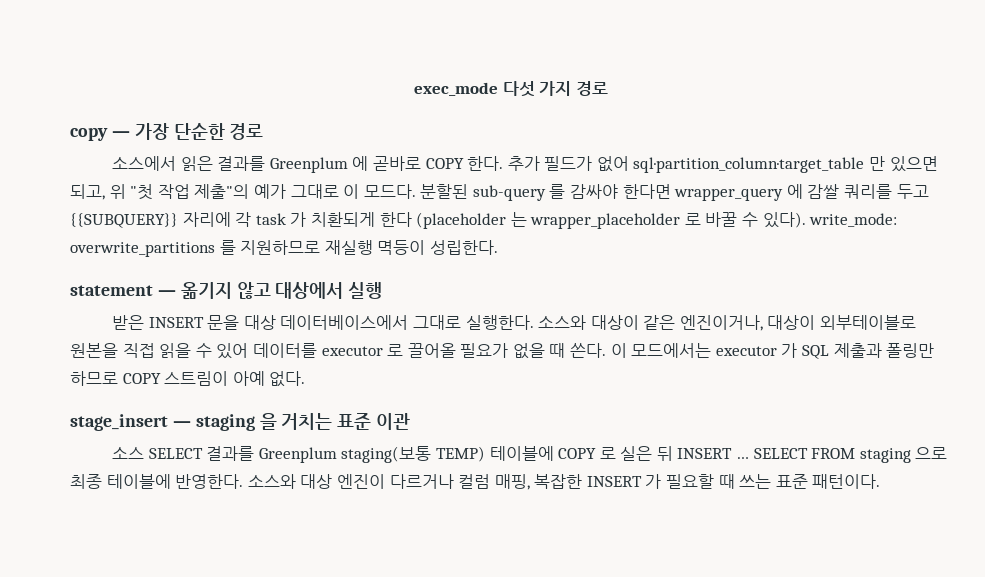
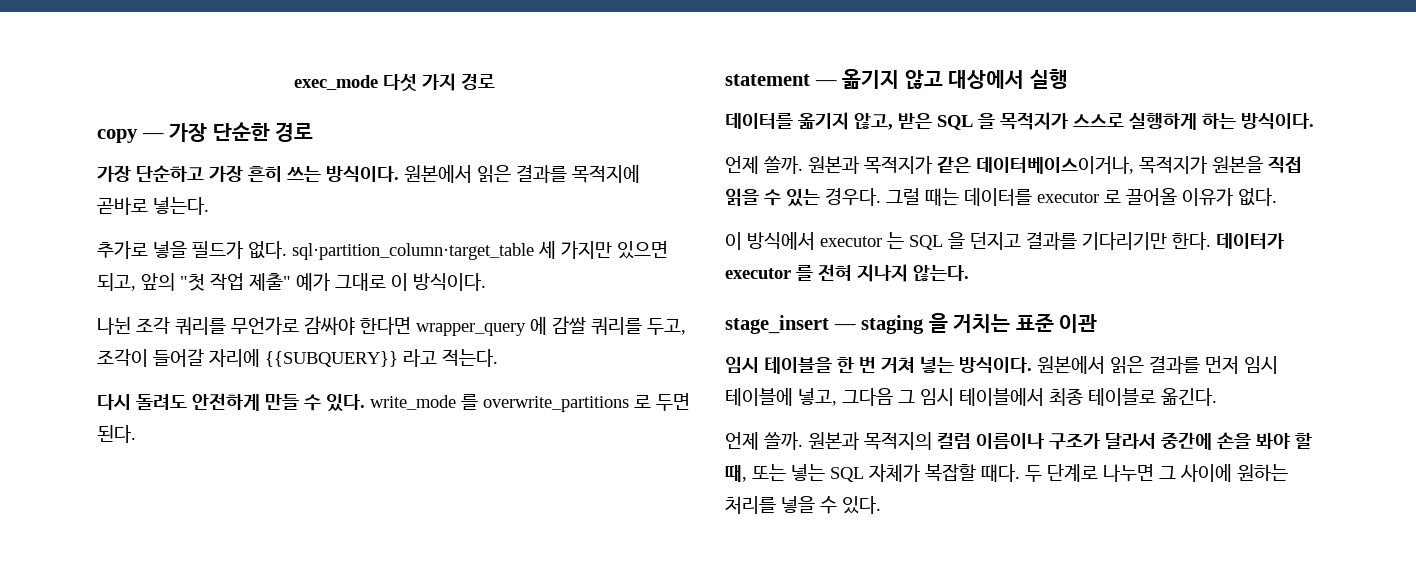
[111,156,886,173] 소스에서 읽은 결과를 Greenplum 에 곧바로 COPY 한다. 추가 필드가 없어 sql·partition_column·target_table 만 -> [97,165,640,183] [97,197,209,215] [97,241,612,260] 가장 단순하고 가장 흔히 쓰는 방식이다. 원본에서 읽은 결과를 목적지에 곧바로 넣는다. // 추가로 넣을 필드가 없다. sql·partition_column·target_table 세 가지만
[109,184,126,199] 위 -> [141,273,175,291] 앞의
[194,184,250,199] 제출"의 -> [249,273,291,291] 제출"
[363,184,566,201] 모드다. 분할된 sub-query 를 -> [413,273,486,291] [97,317,299,335] 방식이다. // 나뉜 조각 쿼리를 무언가로
[896,184,929,199] [70,212,898,229] [70,240,498,257] 두고 {{SUBQUERY}} 자리에 각 task 가 치환되게 한다 (placeholder 는 wrapper_placeholder 로 바꿀 수 있다). write_mode: overwrite_partitions 를 지원하므로 재실행 멱등이 성립한다. -> [647,318,686,335] [97,349,498,367] [97,393,690,412] [97,425,136,443] 두고, 조각이 들어갈 자리에 {{SUBQUERY}} 라고 적는다. // 다시 돌려도 안전하게 만들 수 있다. write_mode 를 overwrite_partitions 로 두면 된다.
[111,315,917,331] [70,343,935,359] [70,371,306,387] 받은 INSERT 문을 대상 데이터베이스에서 그대로 실행한다. 소스와 대상이 같은 엔진이거나, 대상이 외부테이블로 원본을 직접 읽을 수 있어 데이터를 executor 로 끌어올 필요가 없을 때 쓴다. 이 모드에서는 executor 가 SQL 제출과 폴링만 하므로 COPY 스트림이 아예 없다. -> [725,112,1314,130] [725,156,1302,174] [725,188,1277,206] [725,232,1284,250] [725,264,969,282] 데이터를 옮기지 않고, 받은 SQL 을 목적지가 스스로 실행하게 하는 방식이다. // 언제 쓸까. 원본과 목적지가 같은 데이터베이스이거나, 목적지가 원본을 직접 읽을 수 있는 경우다. 그럴 때는 데이터를 executor 로 끌어올 이유가 없다. // 이 방식에서 executor 는 SQL 을 던지고 결과를 기다리기만 한다. 데이터가 executor 를 전혀 지나지 않는다.
[111,446,948,463] [70,474,881,490] 소스 SELECT 결과를 Greenplum staging(보통 TEMP) 테이블에 COPY 로 실은 뒤 INSERT … SELECT FROM staging 으로 최종 테이블에 반영한다. 소스와 대상 엔진이 다르거나 컬럼 매핑, 복잡한 INSERT 가 필요할 때 쓰는 표준 패턴이다. -> [725,356,1278,374] [725,388,1217,406] [725,432,1312,450] [725,463,1288,482] [725,496,881,514] 임시 테이블을 한 번 거쳐 넣는 방식이다. 원본에서 읽은 결과를 먼저 임시 테이블에 넣고, 그다음 그 임시 테이블에서 최종 테이블로 옮긴다. // 언제 쓸까. 원본과 목적지의 컬럼 이름이나 구조가 달라서 중간에 손을 봐야 할 때, 또는 넣는 SQL 자체가 복잡할 때다. 두 단계로 나누면 그 사이에 원하는 처리를 넣을 수 있다.

